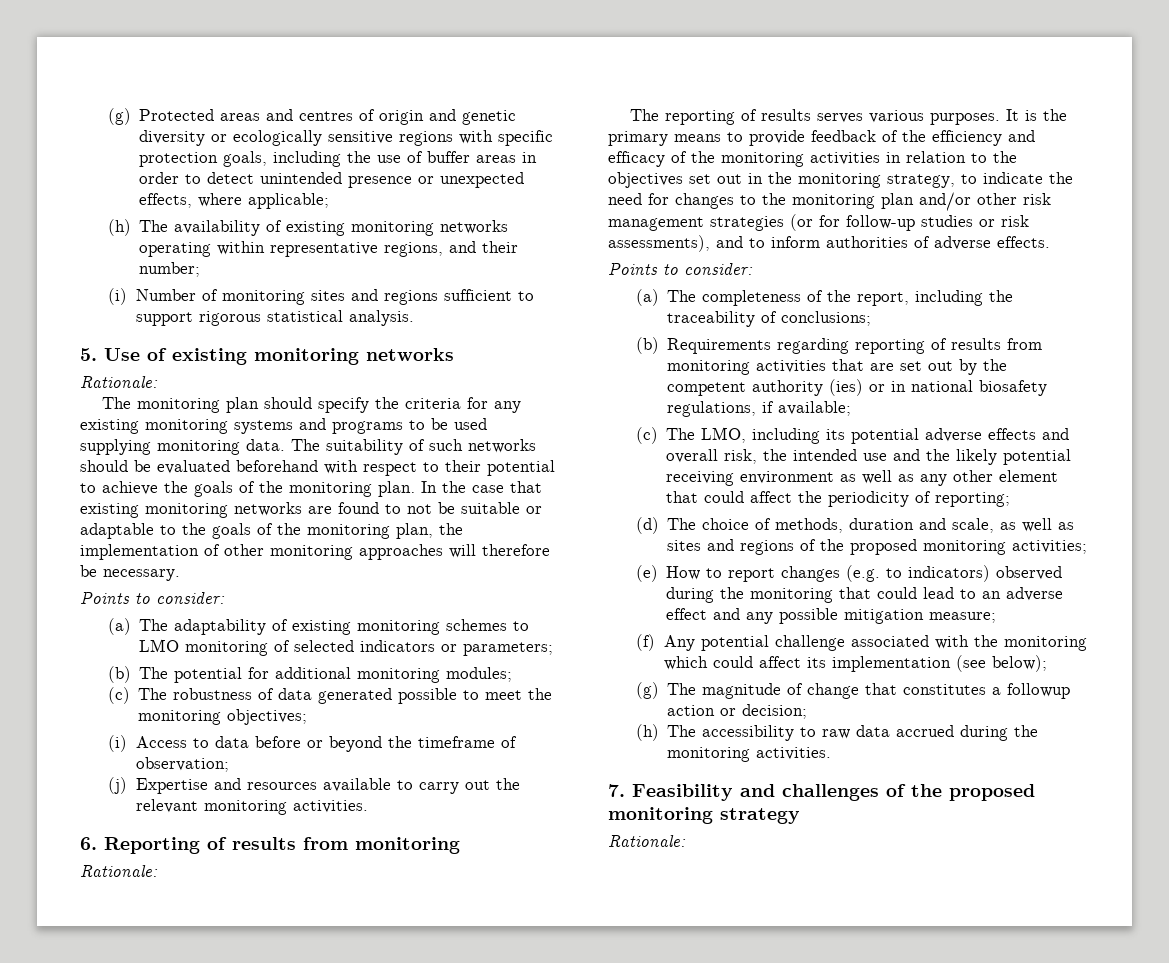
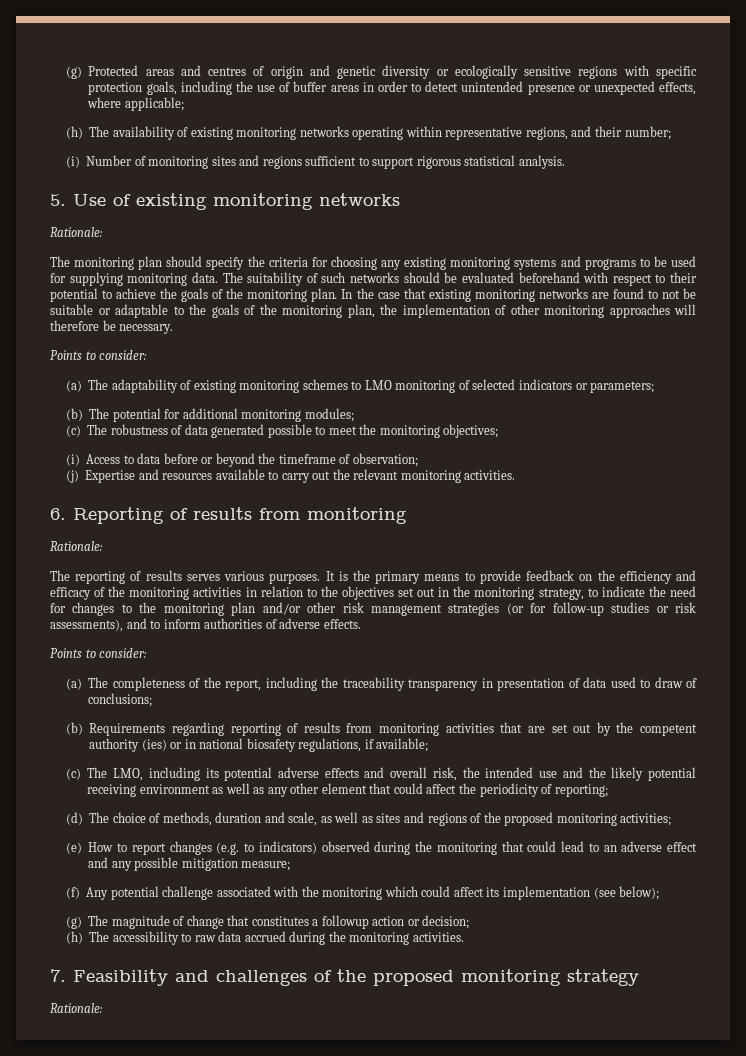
(489, 403) none -> [330,256,377,270] choosing
(487, 424) none -> [50,273,66,283] for
[882,130,898,142] of -> [579,574,593,581] on
(756, 319) none -> [408,677,683,691] transparency in presentation of data used to draw

